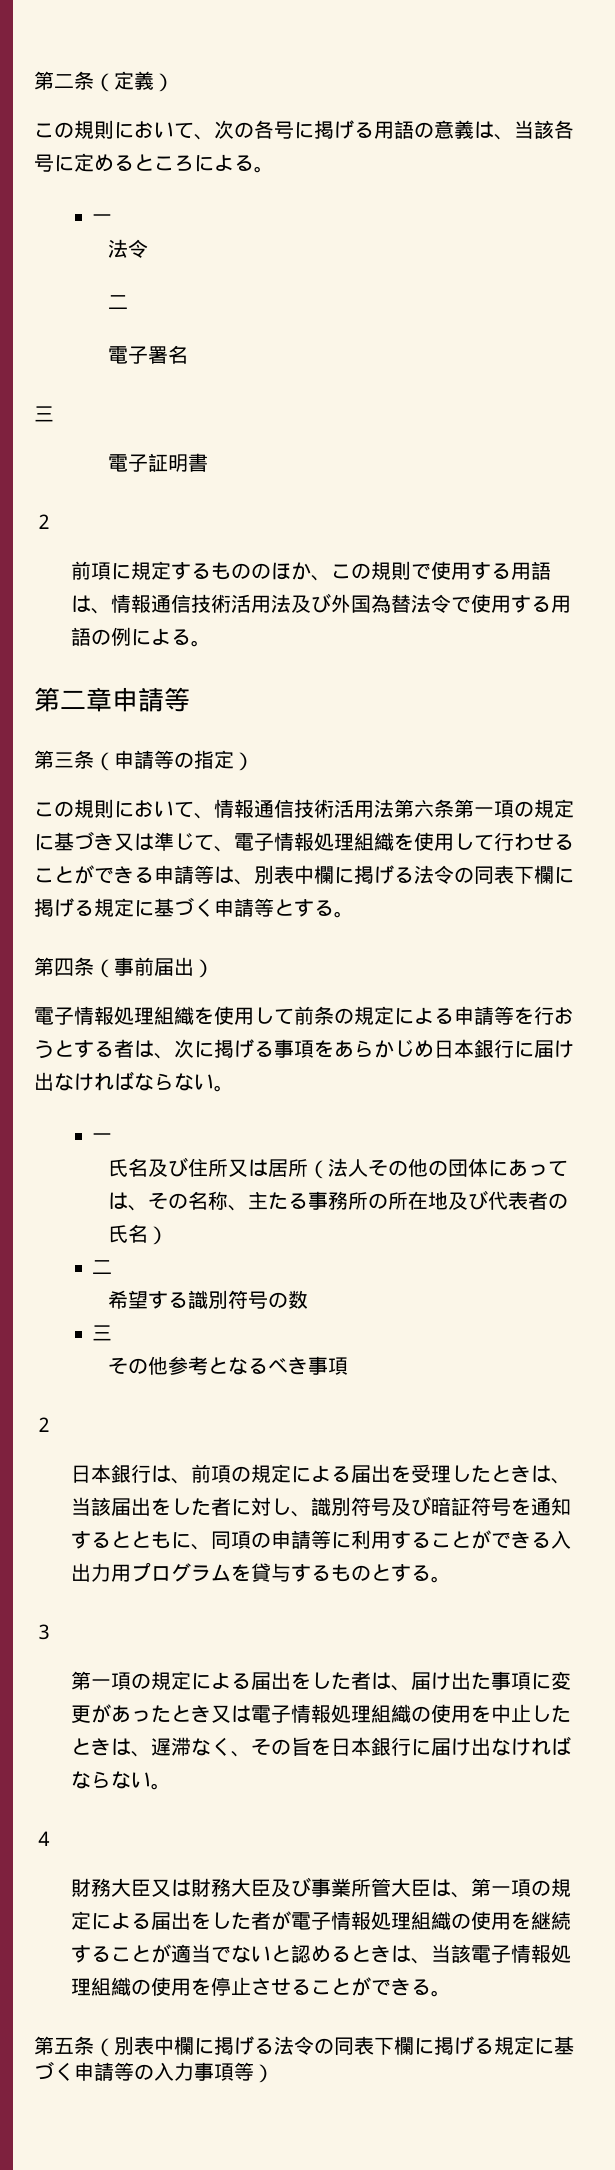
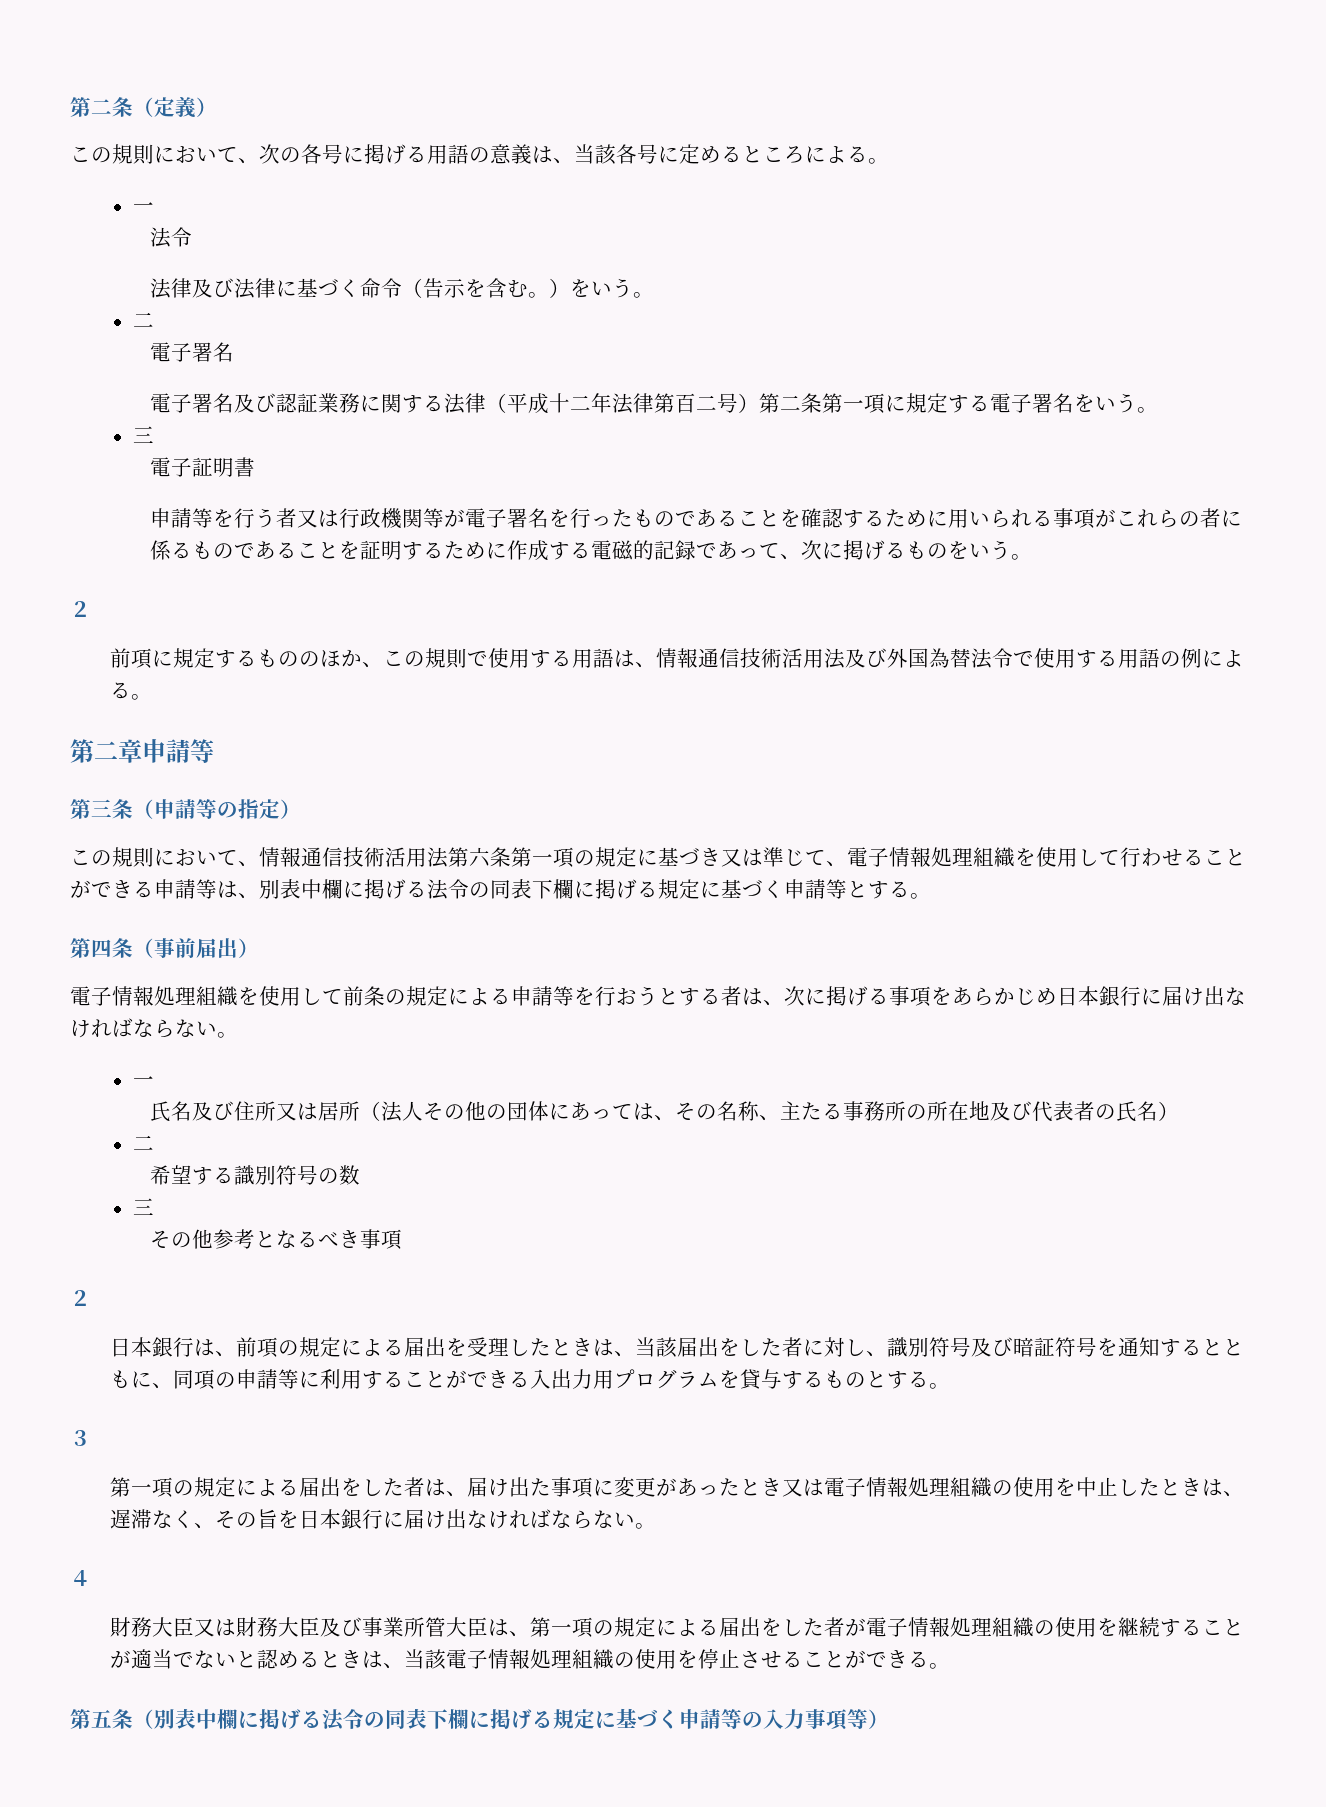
[107,295,128,309] [107,345,188,364] [34,406,54,422] [107,453,208,472] 二 // 電子署名 // 三 // 電子証明書 -> [150,278,655,299] [132,312,154,328] [150,342,235,362] [150,393,1159,414] [132,426,154,443] [150,457,256,477] [150,508,1243,529] [150,540,1033,561] 法律及び法律に基づく命令（告示を含む。）をいう。 // 二 // 電子署名 // 電子署名及び認証業務に関する法律（平成十二年法律第百二号）第二条第一項に規定する電子署名をいう。 // 三 // 電子証明書 // 申請等を行う者又は行政機関等が電子署名を行ったものであることを確認するために用いられる事項がこれらの者に係るものであることを証明するために作成する電磁的記録であって、次に掲げるものをいう。

